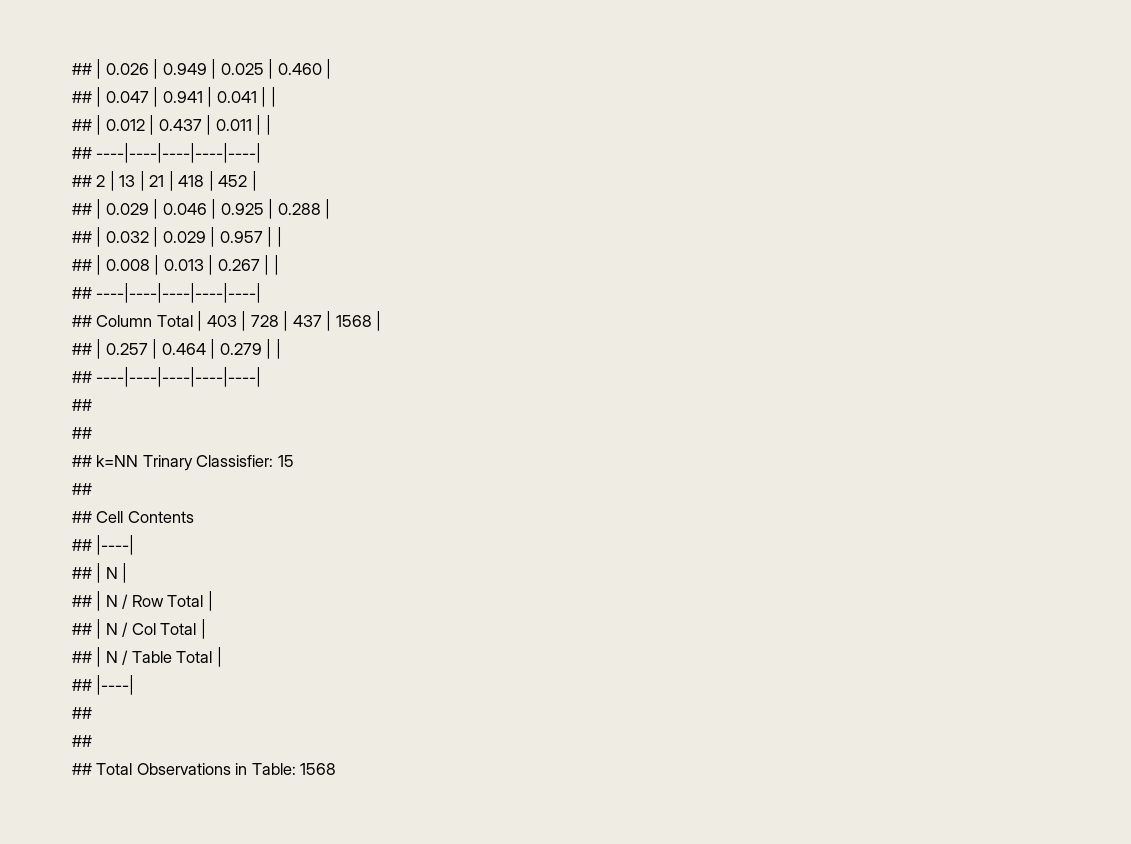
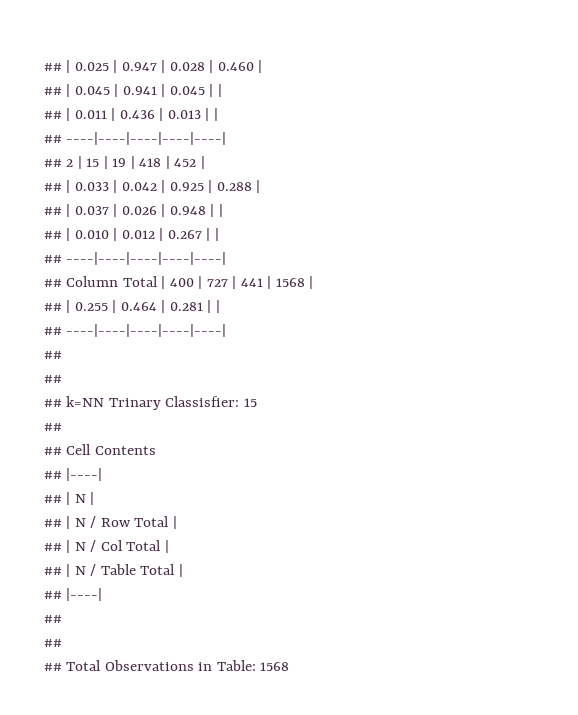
[72,59,264,79] ## | 0.026 | 0.949 | 0.025 -> [44,60,205,73] ## | 0.025 | 0.947 | 0.028
[105,91,149,103] 0.047 -> [74,86,110,95] 0.045
[216,87,276,107] [72,115,252,135] 0.041 | | // ## | 0.012 | 0.437 | 0.011 -> [169,84,222,97] [44,108,201,121] 0.045 | | // ## | 0.011 | 0.436 | 0.013
[119,171,165,191] 13 | 21 -> [86,156,127,169] 15 | 19
[105,199,207,219] 0.029 | 0.046 -> [74,180,157,193] 0.033 | 0.042
[105,227,282,247] [72,255,204,275] 0.032 | 0.029 | 0.957 | | // ## | 0.008 | 0.013 -> [74,204,223,217] [44,228,155,241] 0.037 | 0.026 | 0.948 | | // ## | 0.010 | 0.012
[206,311,322,331] 403 | 728 | 437 -> [169,276,263,289] 400 | 727 | 441
[105,343,148,355] 0.257 -> [74,302,108,311] 0.255
[219,343,262,355] 0.279 -> [169,302,203,311] 0.281

